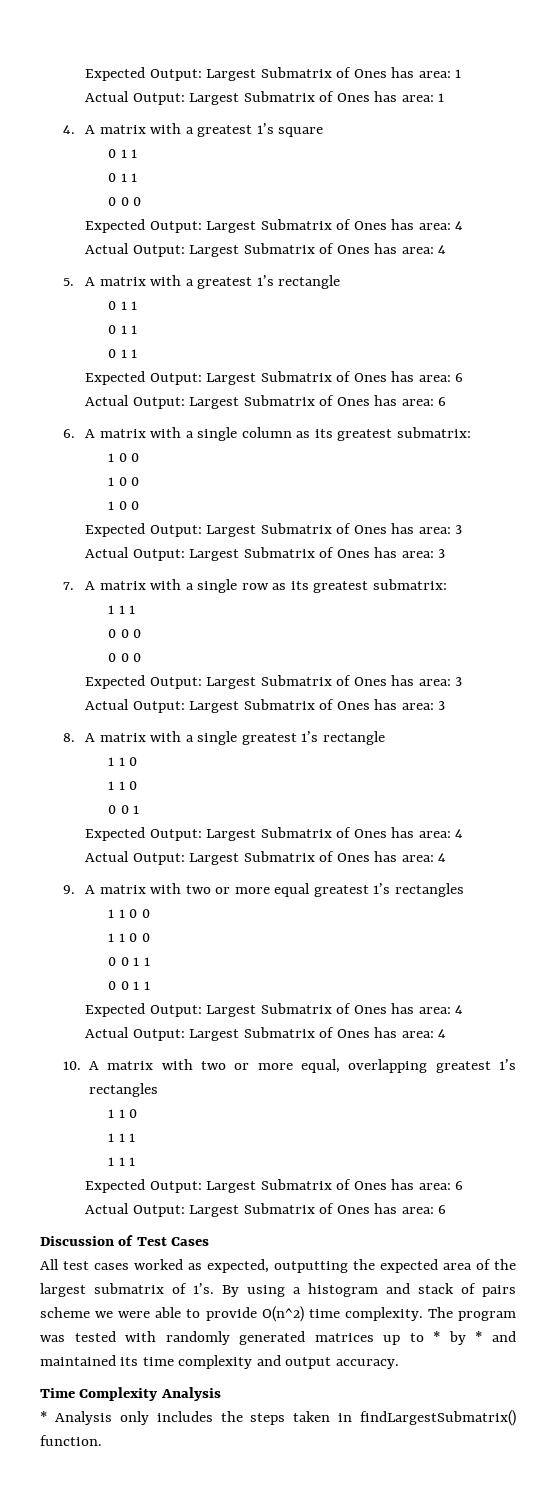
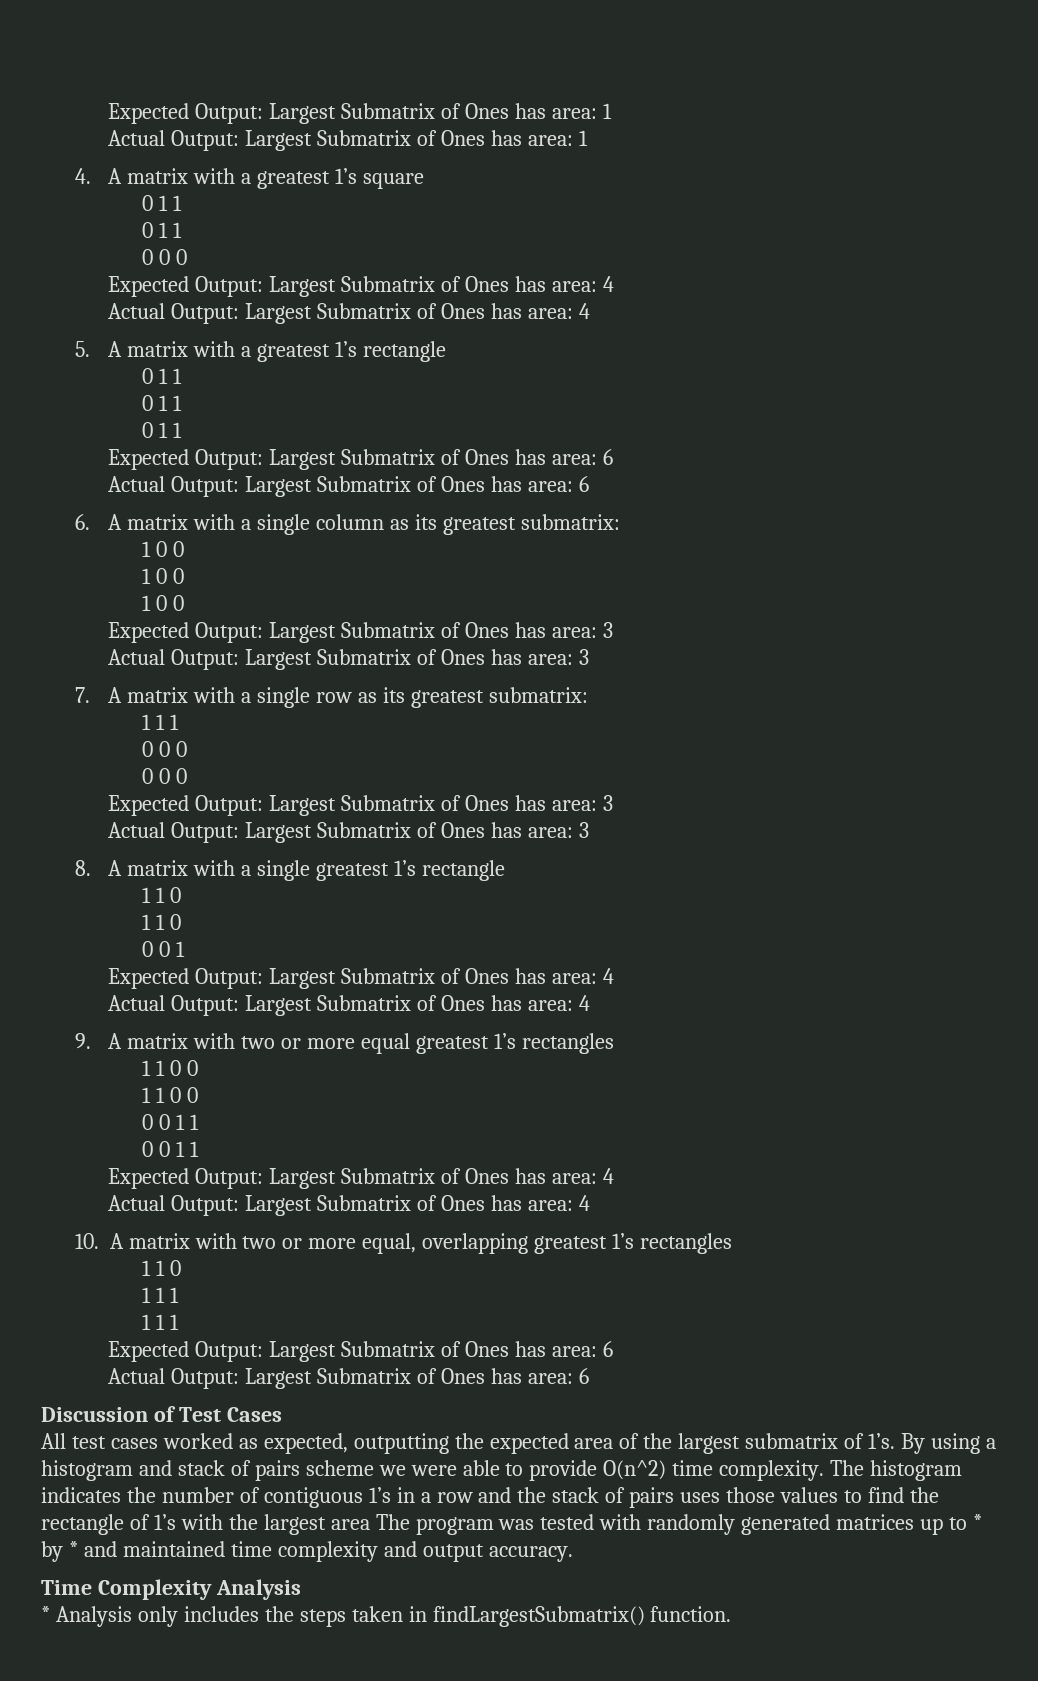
(453, 1312) none -> [870,1460,963,1481] [41,1487,939,1508] [41,1514,410,1535] histogram indicates the number of contiguous 1’s in a row and the stack of pairs uses those values to find the rectangle of 1’s with the largest area The
[120,1357,139,1366] its -> (225, 1549) none

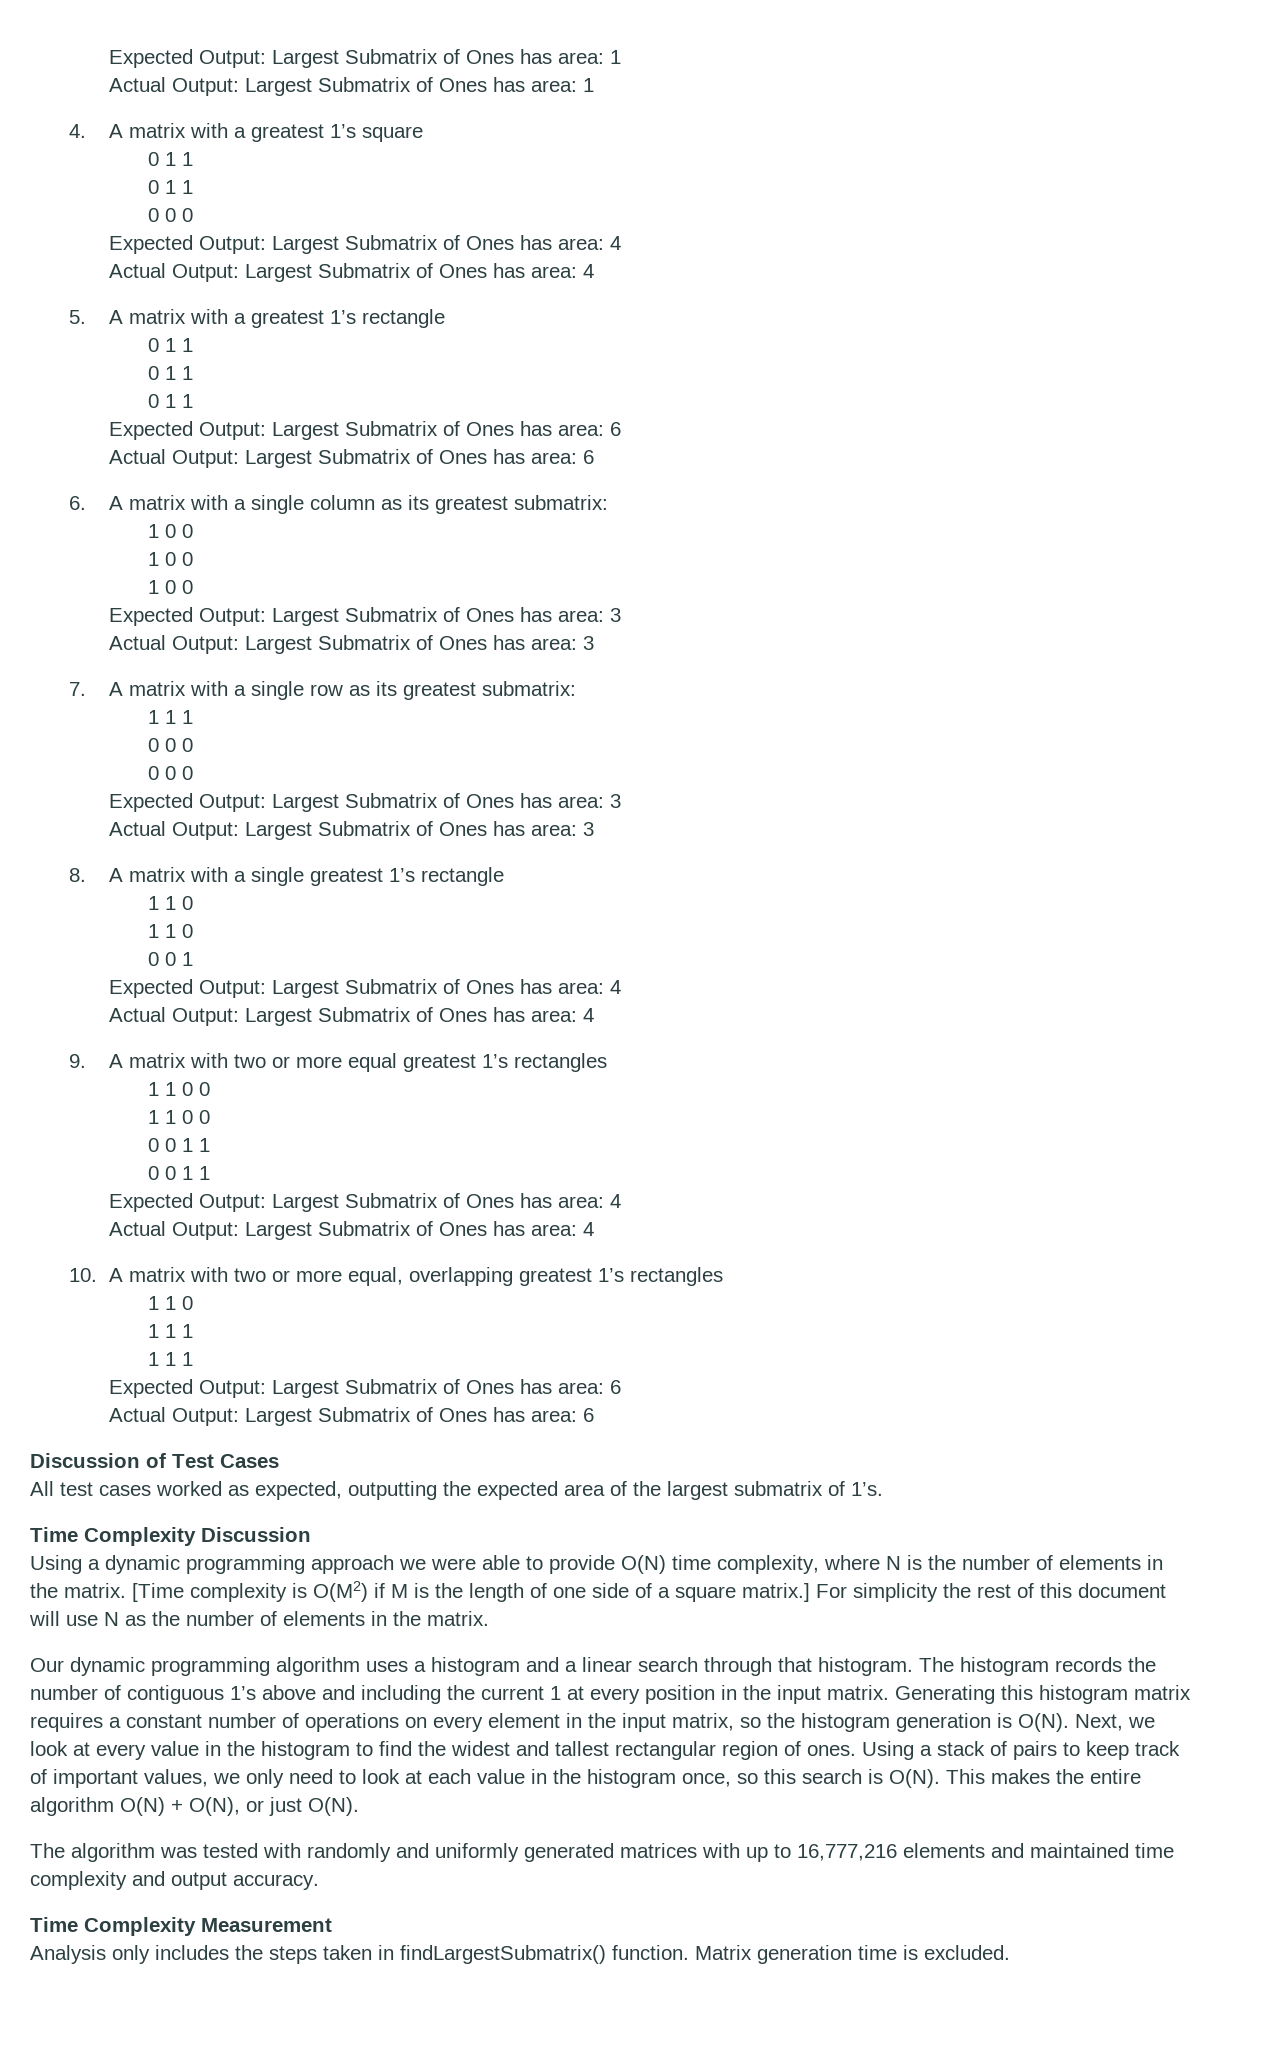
[901,1433,996,1454] [41,1460,374,1481] By using a histogram and stack of pairs scheme -> [30,1527,311,1546] [30,1555,394,1574] // Time Complexity Discussion // Using a dynamic programming approach
[603,1460,825,1481] O(n^2) time complexity. -> [621,1555,1163,1574] [30,1581,1166,1602] [29,1611,489,1626] [30,1657,913,1676] O(N) time complexity, where N is the number of elements in the matrix. [Time complexity is O(M2) if M is the length of one side of a square matrix.] For simplicity the rest of this document will use N as the number of elements in the matrix. // Our dynamic programming algorithm uses a histogram and a linear search through that histogram.
[41,1487,121,1503] indicates -> [1055,1657,1122,1672] records
[396,1487,939,1508] [41,1514,494,1535] in a row and the stack of pairs uses those values to find the rectangle of 1’s with the largest area The program -> [262,1685,1191,1704] [30,1713,1155,1732] [30,1741,1180,1760] [30,1769,1141,1788] [30,1797,359,1816] [30,1843,155,1862] above and including the current 1 at every position in the input matrix. Generating this histogram matrix requires a constant number of operations on every element in the input matrix, so the histogram generation is O(N). Next, we look at every value in the histogram to find the widest and tallest rectangular region of ones. Using a stack of pairs to keep track of important values, we only need to look at each value in the histogram once, so this search is O(N). This makes the entire algorithm O(N) + O(N), or just O(N). // The algorithm
(736, 1524) none -> [396,1843,519,1862] and uniformly
(915, 1522) none -> [702,1843,740,1858] with
[972,1514,982,1530] [41,1541,78,1562] * by * -> [797,1843,985,1861] 16,777,216 elements
[215,1579,301,1600] [41,1606,50,1622] Analysis // * -> [201,1918,332,1932] Measurement //
(732, 1614) none -> [695,1945,1010,1964] Matrix generation time is excluded.

